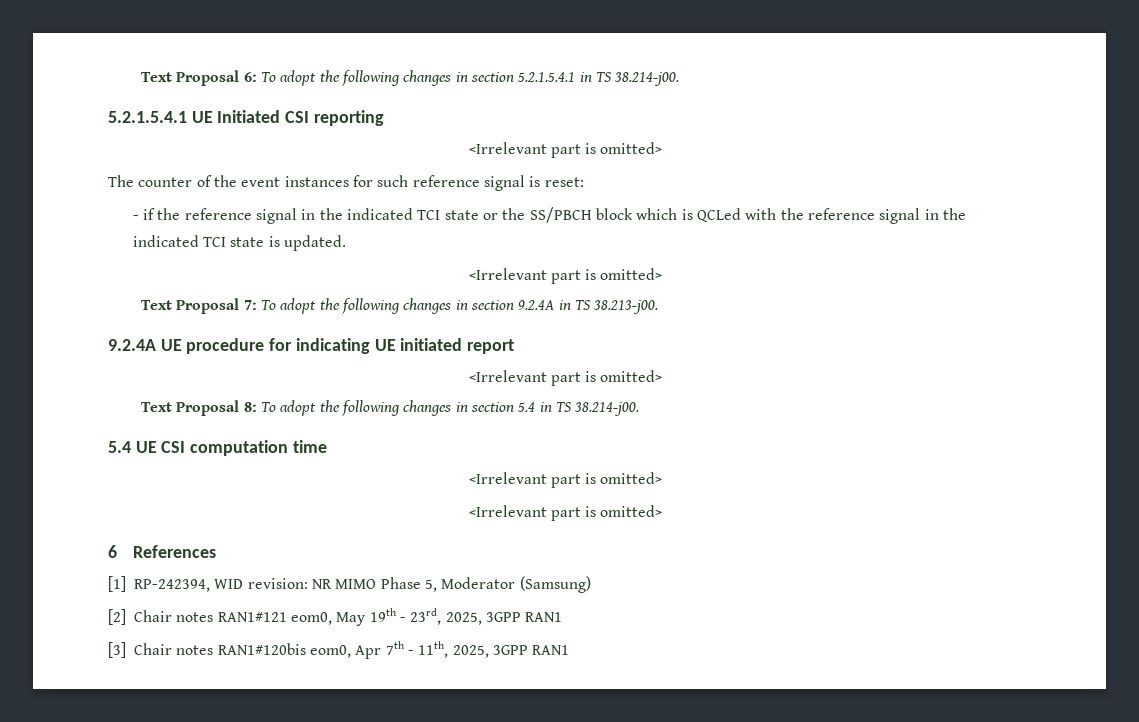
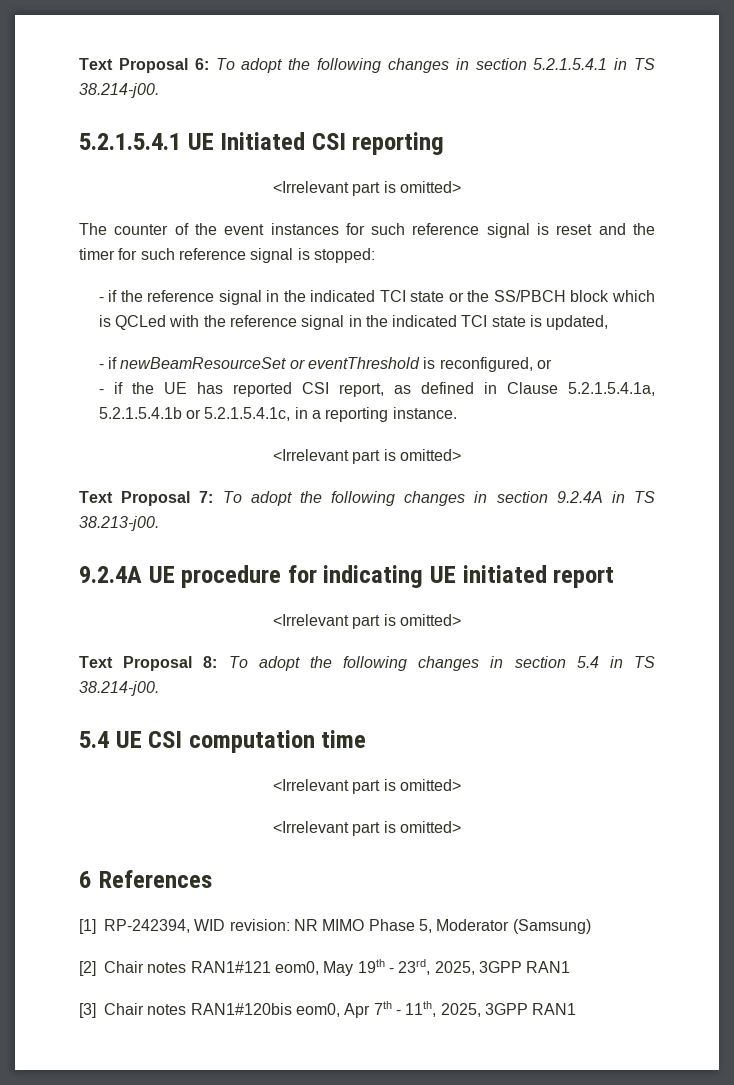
[544,177,584,187] reset: -> [556,223,655,235] [79,248,375,263] reset and the timer for such reference signal is stopped:
[284,235,347,251] updated. -> [546,315,609,330] [98,357,552,372] [98,382,655,397] [98,407,457,422] updated, // - if newBeamResourceSet or eventThreshold is reconfigured, or // - if the UE has reported CSI report, as defined in Clause 5.2.1.5.4.1a, 5.2.1.5.4.1b or 5.2.1.5.4.1c, in a reporting instance.

